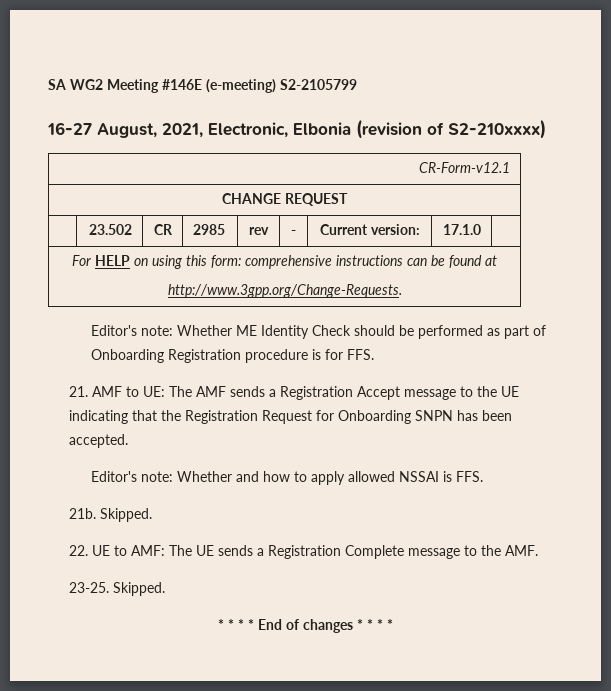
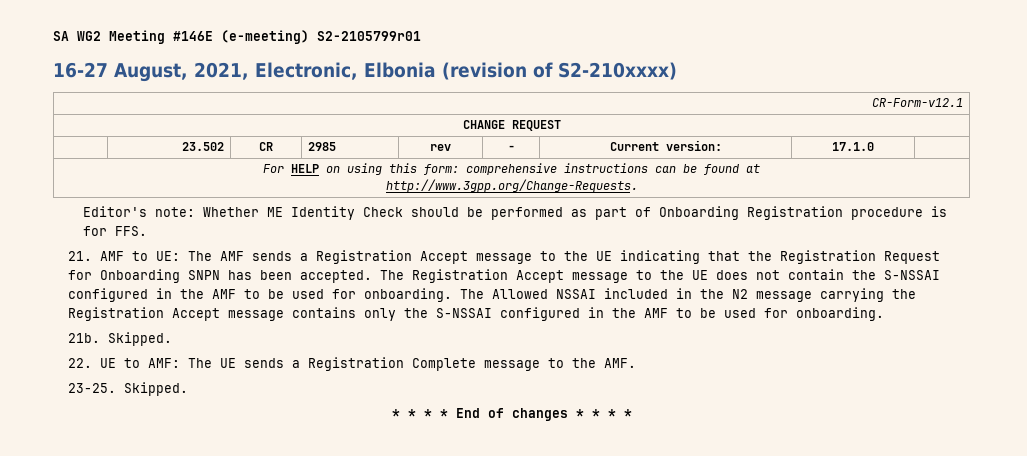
[280,79,357,90] S2-2105799 -> [317,31,421,41] S2-2105799r01
[90,471,483,485] // Editor's note: Whether and how to apply allowed NSSAI is FFS. -> [379,269,940,283] [67,288,916,302] [67,307,884,321] The Registration Accept message to the UE does not contain the S-NSSAI configured in the AMF to be used for onboarding. The Allowed NSSAI included in the N2 message carrying the Registration Accept message contains only the S-NSSAI configured in the AMF to be used for onboarding.

